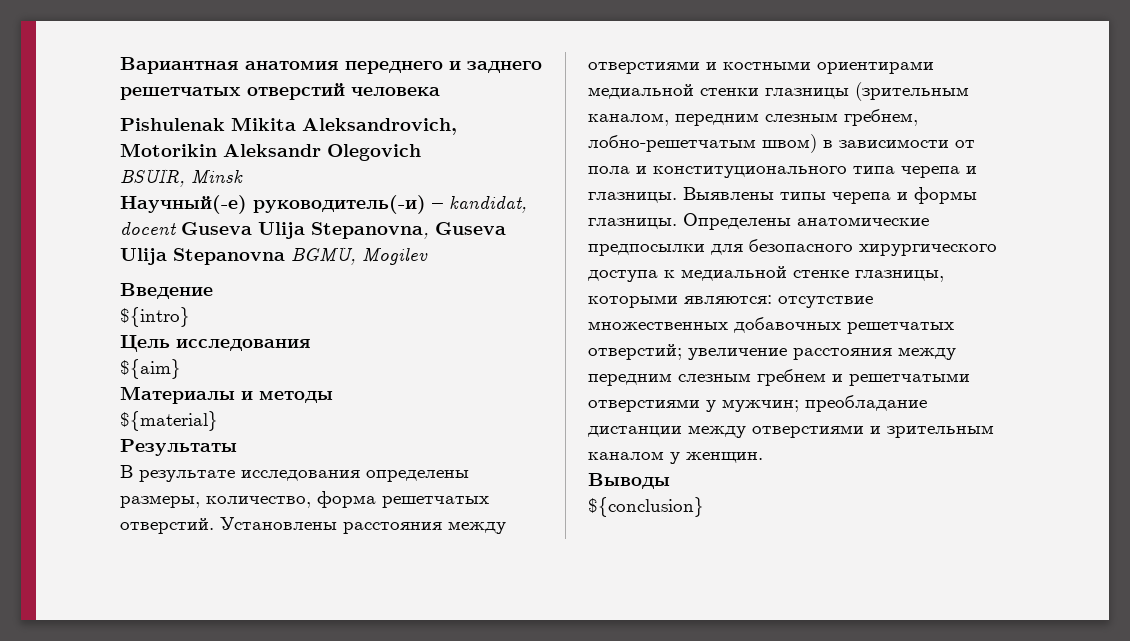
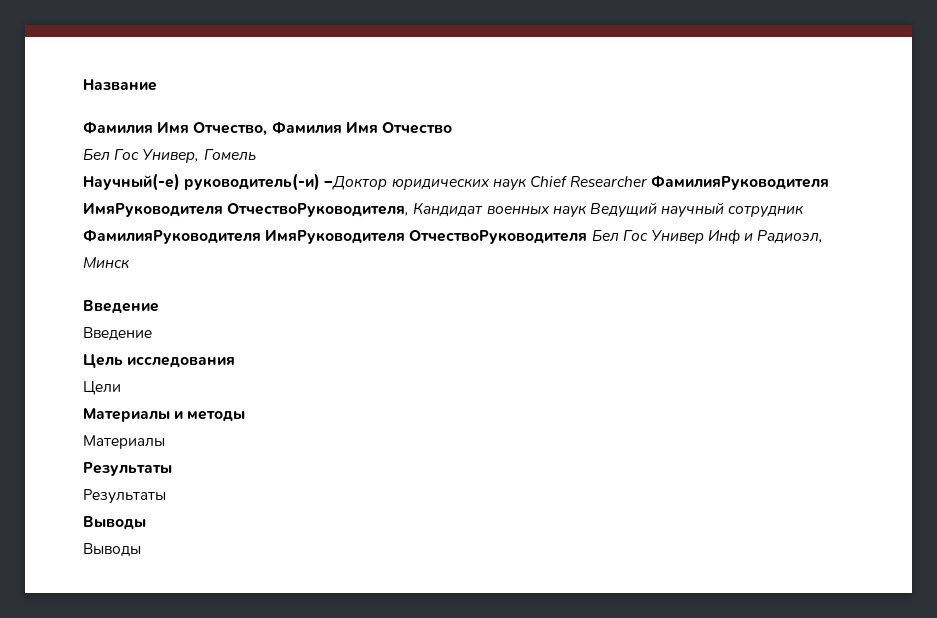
[120,57,542,74] [120,83,440,100] [120,117,457,135] [120,143,421,161] [120,169,243,187] [120,195,527,214] [120,222,506,239] [120,247,428,265] [120,283,213,299] [120,307,190,327] Вариантная анатомия переднего и заднего решетчатых отверстий человека // Pishulenak Mikita Aleksandrovich, Motorikin Aleksandr Olegovich // BSUIR, Minsk // Научный(-е) руководитель(-и) – kandidat, docent Guseva Ulija Stepanovna, Guseva Ulija Stepanovna BGMU, Mogilev // Введение // ${intro} -> [83,79,157,91] [83,121,452,136] [83,148,256,163] [83,173,830,191] [83,202,805,218] [83,229,824,244] [83,257,130,269] [83,300,159,314] [83,327,152,341] Название // Фамилия Имя Отчество, Фамилия Имя Отчество // Бел Гос Универ, Гомель // Научный(-е) руководитель(-и) –Доктор юридических наук Chief Researcher ФамилияРуководителя ИмяРуководителя ОтчествоРуководителя, Кандидат военных наук Ведущий научный сотрудник ФамилияРуководителя ИмяРуководителя ОтчествоРуководителя Бел Гос Универ Инф и Радиоэл, Минск // Введение // Введение
[120,359,181,379] ${aim} -> [83,380,121,395] Цели
[120,411,218,431] [120,439,237,456] [120,465,469,482] [120,491,489,508] [120,517,506,534] [588,61,934,74] [588,82,969,101] [588,109,918,126] [588,134,975,153] [588,166,977,178] [588,187,977,204] [588,213,929,230] [588,239,997,256] [588,266,944,282] [588,295,873,308] [588,317,954,334] [588,344,956,360] [588,369,970,386] [588,395,927,412] [588,425,994,438] [588,451,763,464] ${material} // Результаты // В результате исследования определены размеры, количество, форма решетчатых отверстий. Установлены расстояния между отверстиями и костными ориентирами медиальной стенки глазницы (зрительным каналом, передним слезным гребнем, лобно-решетчатым швом) в зависимости от пола и конституционального типа черепа и глазницы. Выявлены типы черепа и формы глазницы. Определены анатомические предпосылки для безопасного хирургического доступа к медиальной стенке глазницы, которыми являются: отсутствие множественных добавочных решетчатых отверстий; увеличение расстояния между передним слезным гребнем и решетчатыми отверстиями у мужчин; преобладание дистанции между отверстиями и зрительным каналом у женщин. -> [83,435,165,449] [83,462,172,476] [83,489,166,504] Материалы // Результаты // Результаты
[588,497,704,517] ${conclusion} -> [83,543,141,557] Выводы

